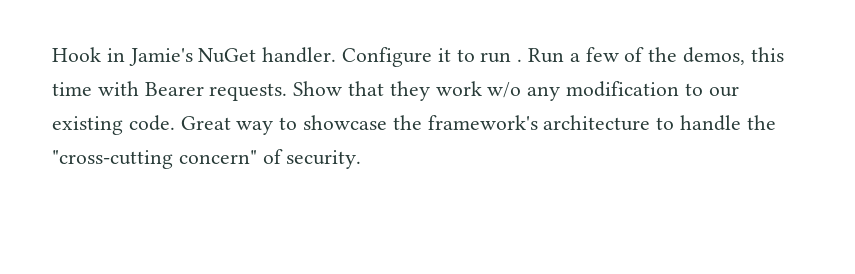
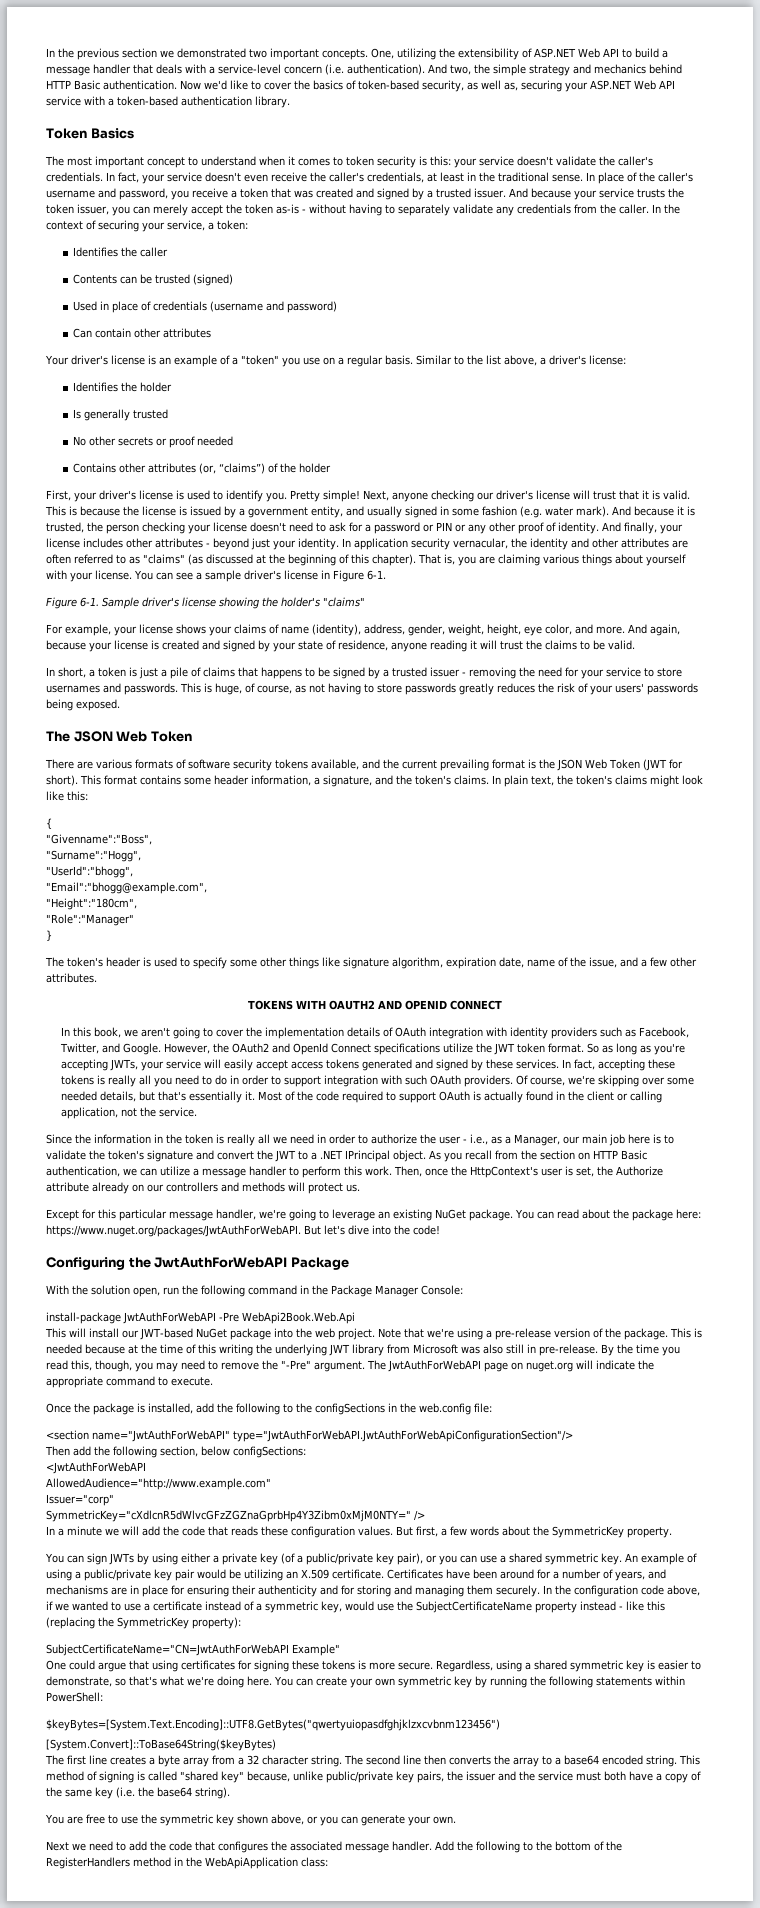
[52,47,784,67] [52,81,739,101] [52,115,776,135] [52,149,362,169] Hook in Jamie's NuGet handler. Configure it to run . Run a few of the demos, this time with Bearer requests. Show that they work w/o any modification to our existing code. Great way to showcase the framework's architecture to handle the "cross-cutting concern" of security. -> [46,48,668,60] [46,64,682,76] [46,80,675,92] [46,96,290,108] [46,128,134,139] [45,156,653,168] [46,172,693,184] [46,188,684,200] [46,204,680,216] [46,220,248,232] [72,247,168,257] [72,274,233,286] [72,301,337,313] [72,328,211,338] [45,355,626,367] [72,382,172,392] [72,409,168,421] [72,436,233,448] [72,463,331,474] [46,490,690,502] [45,506,695,518] [46,522,683,534] [46,538,688,550] [46,554,686,566] [46,570,386,582] [46,597,365,609] [46,624,680,636] [46,640,635,652] [46,667,682,679] [46,683,698,695] [46,699,120,711] [46,731,192,742] [45,759,683,771] [46,775,703,787] [46,791,88,801] [46,818,52,829] [46,834,152,845] [46,850,141,862] [46,866,133,878] [46,882,207,894] [46,898,137,910] [46,914,134,926] [46,930,52,941] [45,957,697,969] [46,973,97,983] [248,1000,502,1010] [60,1027,689,1039] [59,1043,685,1055] [60,1059,675,1071] [60,1075,694,1087] [60,1091,662,1103] [60,1107,197,1119] [46,1134,674,1146] [46,1150,647,1162] [46,1166,663,1178] [46,1182,360,1194] [46,1209,701,1221] [46,1225,440,1237] [46,1257,349,1270] [46,1285,463,1297] [46,1312,355,1324] [45,1328,702,1340] [46,1344,680,1356] [46,1360,654,1372] [46,1376,213,1388] [46,1403,492,1415] [46,1430,573,1442] [45,1446,306,1458] [46,1462,146,1474] [46,1478,271,1490] [46,1494,114,1506] [46,1510,425,1522] [46,1526,672,1538] [45,1553,697,1565] [46,1569,666,1581] [46,1585,700,1597] [46,1601,665,1613] [46,1617,241,1629] [46,1644,340,1656] [46,1660,701,1672] [46,1676,685,1688] [46,1692,103,1702] [46,1719,500,1731] [46,1739,276,1751] [45,1755,700,1767] [46,1771,701,1783] [46,1787,230,1799] [45,1814,456,1826] [46,1841,622,1853] [46,1857,328,1869] In the previous section we demonstrated two important concepts. One, utilizing the extensibility of ASP.NET Web API to build a message handler that deals with a service-level concern (i.e. authentication). And two, the simple strategy and mechanics behind HTTP Basic authentication. Now we'd like to cover the basics of token-based security, as well as, securing your ASP.NET Web API service with a token-based authentication library. // Token Basics // The most important concept to understand when it comes to token security is this: your service doesn't validate the caller's credentials. In fact, your service doesn't even receive the caller's credentials, at least in the traditional sense. In place of the caller's username and password, you receive a token that was created and signed by a trusted issuer. And because your service trusts the token issuer, you can merely accept the token as-is - without having to separately validate any credentials from the caller. In the context of securing your service, a token: // Identifies the caller // Contents can be trusted (signed) // Used in place of credentials (username and password) // Can contain other attributes // Your driver's license is an example of a "token" you use on a regular basis. Similar to the list above, a driver's license: // Identifies the holder // Is generally trusted // No other secrets or proof needed // Contains other attributes (or, “claims”) of the holder // First, your driver's license is used to identify you. Pretty simple! Next, anyone checking our driver's license will trust that it is valid. This is because the license is issued by a government entity, and usually signed in some fashion (e.g. water mark). And because it is trusted, the person checking your license doesn't need to ask for a password or PIN or any other proof of identity. And finally, your license includes other attributes - beyond just your identity. In application security vernacular, the identity and other attributes are often referred to as "claims" (as discussed at the beginning of this chapter). That is, you are claiming various things about yourself with your license. You can see a sample driver's license in Figure 6-1. // Figure 6-1. Sample driver's license showing the holder's "claims" // For example, your license shows your claims of name (identity), address, gender, weight, height, eye color, and more. And again, because your license is created and signed by your state of residence, anyone reading it will trust the claims to be valid. // In short, a token is just a pile of claims that happens to be signed by a trusted issuer - removing the need for your service to store usernames and passwords. This is huge, of course, as not having to store passwords greatly reduces the risk of your users' passwords being exposed. // The JSON Web Token // There are various formats of software security tokens available, and the current prevailing format is the JSON Web Token (JWT for short). This format contains some header information, a signature, and the token's claims. In plain text, the token's claims might look like this: // { // "Givenname":"Boss", // "Surname":"Hogg", // "UserId":"bhogg", // "Email":"bhogg@example.com", // "Height":"180cm", // "Role":"Manager" // } // The token's header is used to specify some other things like signature algorithm, expiration date, name of the issue, and a few other attributes. // TOKENS WITH OAUTH2 AND OPENID CONNECT // In this book, we aren't going to cover the implementation details of OAuth integration with identity providers such as Facebook, Twitter, and Google. However, the OAuth2 and OpenId Connect specifications utilize the JWT token format. So as long as you're accepting JWTs, your service will easily accept access tokens generated and signed by these services. In fact, accepting these tokens is really all you need to do in order to support integration with such OAuth providers. Of course, we're skipping over some needed details, but that's essentially it. Most of the code required to support OAuth is actually found in the client or calling application, not the service. // Since the information in the token is really all we need in order to authorize the user - i.e., as a Manager, our main job here is to validate the token's signature and convert the JWT to a .NET IPrincipal object. As you recall from the section on HTTP Basic authentication, we can utilize a message handler to perform this work. Then, once the HttpContext's user is set, the Authorize attribute already on our controllers and methods will protect us. // Except for this particular message handler, we're going to leverage an existing NuGet package. You can read about the package here: https://www.nuget.org/packages/JwtAuthForWebAPI. But let's dive into the code! // Configuring the JwtAuthForWebAPI Package // With the solution open, run the following command in the Package Manager Console: // install-package JwtAuthForWebAPI -Pre WebApi2Book.Web.Api // This will install our JWT-based NuGet package into the web project. Note that we're using a pre-release version of the package. This is needed because at the time of this writing the underlying JWT library from Microsoft was also still in pre-release. By the time you read this, though, you may need to remove the "-Pre" argument. The JwtAuthForWebAPI page on nuget.org will indicate the appropriate command to execute. // Once the package is installed, add the following to the configSections in the web.config file: // <section name="JwtAuthForWebAPI" type="JwtAuthForWebAPI.JwtAuthForWebApiConfigurationSection"/> // Then add the following section, below configSections: // <JwtAuthForWebAPI // AllowedAudience="http://www.example.com" // Issuer="corp" // SymmetricKey="cXdlcnR5dWlvcGFzZGZnaGprbHp4Y3Zibm0xMjM0NTY=" /> // In a minute we will add the code that reads these configuration values. But first, a few words about the SymmetricKey property. // You can sign JWTs by using either a private key (of a public/private key pair), or you can use a shared symmetric key. An example of using a public/private key pair would be utilizing an X.509 certificate. Certificates have been around for a number of years, and mechanisms are in place for ensuring their authenticity and for storing and managing them securely. In the configuration code above, if we wanted to use a certificate instead of a symmetric key, would use the SubjectCertificateName property instead - like this (replacing the SymmetricKey property): // SubjectCertificateName="CN=JwtAuthForWebAPI Example" // One could argue that using certificates for signing these tokens is more secure. Regardless, using a shared symmetric key is easier to demonstrate, so that's what we're doing here. You can create your own symmetric key by running the following statements within PowerShell: // $keyBytes=[System.Text.Encoding]::UTF8.GetBytes("qwertyuiopasdfghjklzxcvbnm123456") // [System.Convert]::ToBase64String($keyBytes) // The first line creates a byte array from a 32 character string. The second line then converts the array to a base64 encoded string. This method of signing is called "shared key" because, unlike public/private key pairs, the issuer and the service must both have a copy of the same key (i.e. the base64 string). // You are free to use the symmetric key shown above, or you can generate your own. // Next we need to add the code that configures the associated message handler. Add the following to the bottom of the RegisterHandlers method in the WebApiApplication class:

